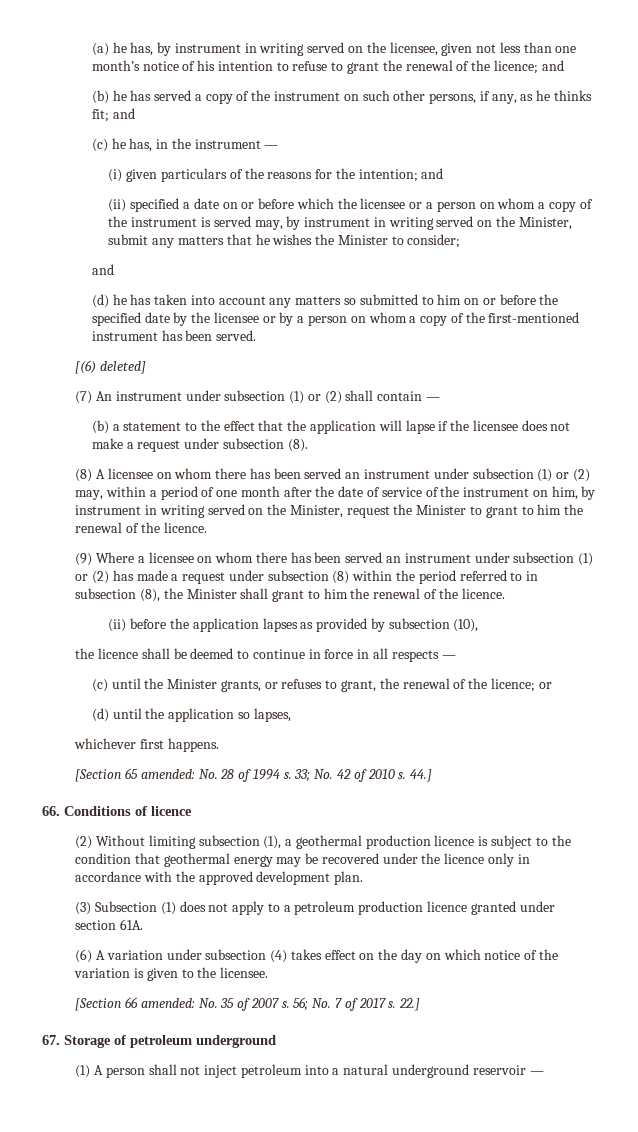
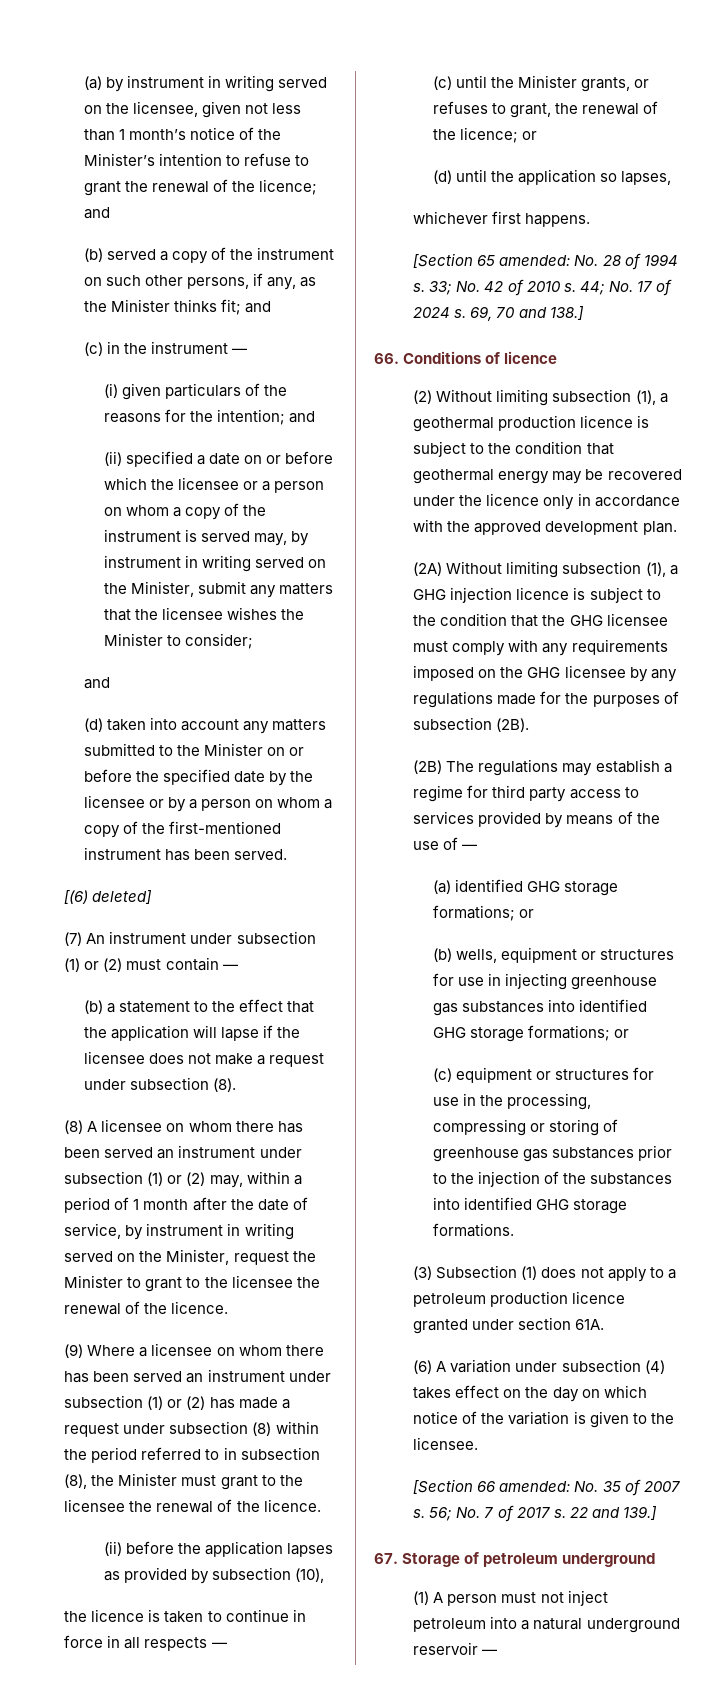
[91,42,154,56] (a) he has, -> [83,76,102,90] (a)
[555,46,577,53] one -> [119,129,126,140] 1
[197,60,216,71] his -> [258,129,282,140] [83,153,155,166] the Minister’s
[112,90,152,101] he has -> (103, 255) none
[536,90,551,101] he -> [83,299,171,312] the Minister
[111,138,153,152] he has, -> (103, 349) none
[255,234,270,245] he -> [134,607,223,620] the licensee
[112,294,152,305] he has -> (103, 725) none
[344,298,357,305] so -> (327, 725) none
[437,294,462,305] him -> [177,743,264,756] the Minister
[345,390,374,401] shall -> [126,959,162,970] must
[216,490,238,497] one -> [133,1199,140,1210] 1
[381,486,578,500] service of the instrument on him, -> [64,1223,122,1239] service,
[537,504,562,515] him -> [204,1275,293,1288] the licensee
[240,588,348,602] shall grant to him -> [181,1475,303,1490] [64,1499,126,1512] must grant to the licensee
[141,648,234,659] shall be deemed -> [148,1609,204,1623] is taken
[410,769,433,782] 44.] -> [579,279,672,296] [413,306,584,321] 44; No. 17 of 2024 s. 69, 70 and 138.]
(364, 878) none -> [413,561,678,578] [413,587,661,603] [413,613,668,627] [413,639,668,656] [413,665,677,682] [413,691,679,708] [413,717,530,732] [413,759,672,776] [413,785,639,802] [413,811,660,828] [413,837,478,850] [432,879,619,896] [432,905,535,921] [432,947,675,963] [432,973,658,990] [432,999,648,1016] [432,1025,630,1042] [432,1067,655,1083] [432,1093,592,1110] [432,1119,619,1136] [432,1145,673,1162] [432,1171,673,1187] [432,1197,628,1214] [432,1223,514,1237] // (2A) Without limiting subsection (1), a GHG injection licence is subject to the condition that the GHG licensee must comply with any requirements imposed on the GHG licensee by any regulations made for the purposes of subsection (2B). // (2B) The regulations may establish a regime for third party access to services provided by means of the use of — // (a) identified GHG storage formations; or // (b) wells, equipment or structures for use in injecting greenhouse gas substances into identified GHG storage formations; or // (c) equipment or structures for use in the processing, compressing or storing of greenhouse gas substances prior to the injection of the substances into identified GHG storage formations.
[399,998,421,1011] 22.] -> [569,1506,657,1520] 22 and 139.]
[148,1064,177,1075] shall -> [501,1592,537,1603] must

